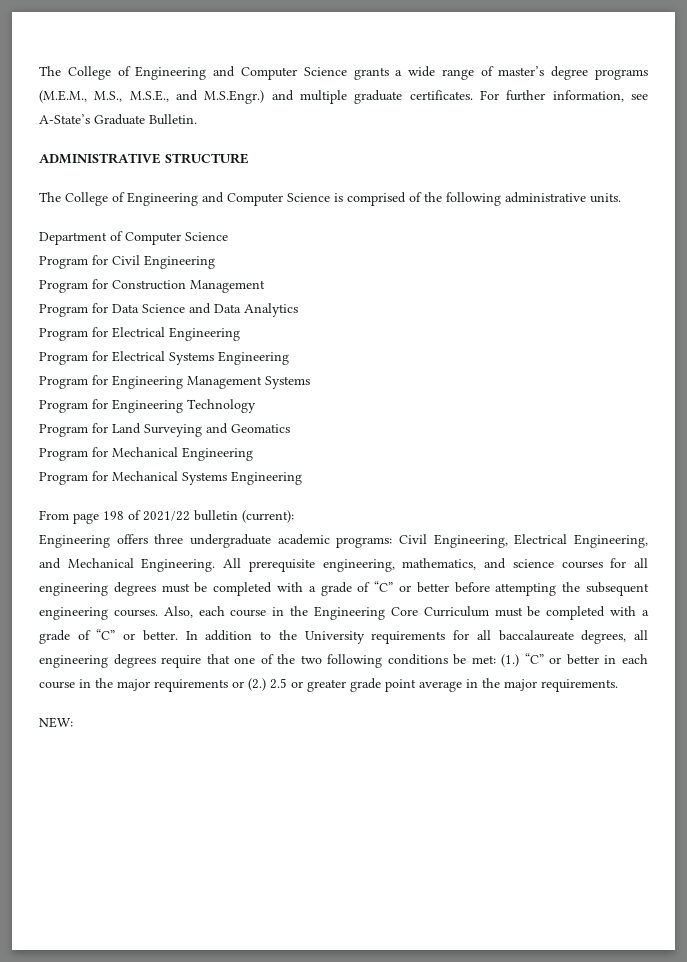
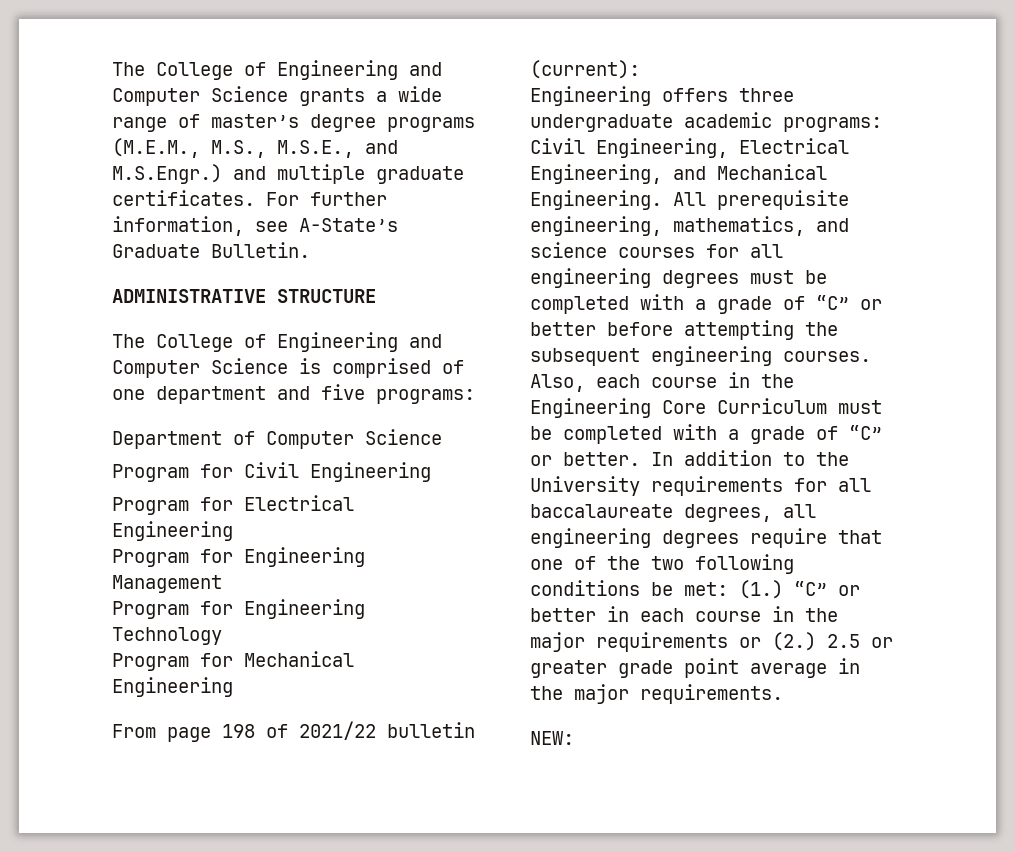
[424,192,621,206] the following administrative units. -> [112,384,475,404] one department and five programs:
[39,279,265,293] [39,303,298,317] // Program for Construction Management // Program for Data Science and Data Analytics -> (431, 472) none
[39,351,289,365] // Program for Electrical Systems Engineering -> (233, 531) none
[265,376,310,389] Systems -> (222, 584) none
[39,423,290,437] // Program for Land Surveying and Geomatics -> (222, 636) none
[39,471,302,485] // Program for Mechanical Systems Engineering -> (233, 687) none

